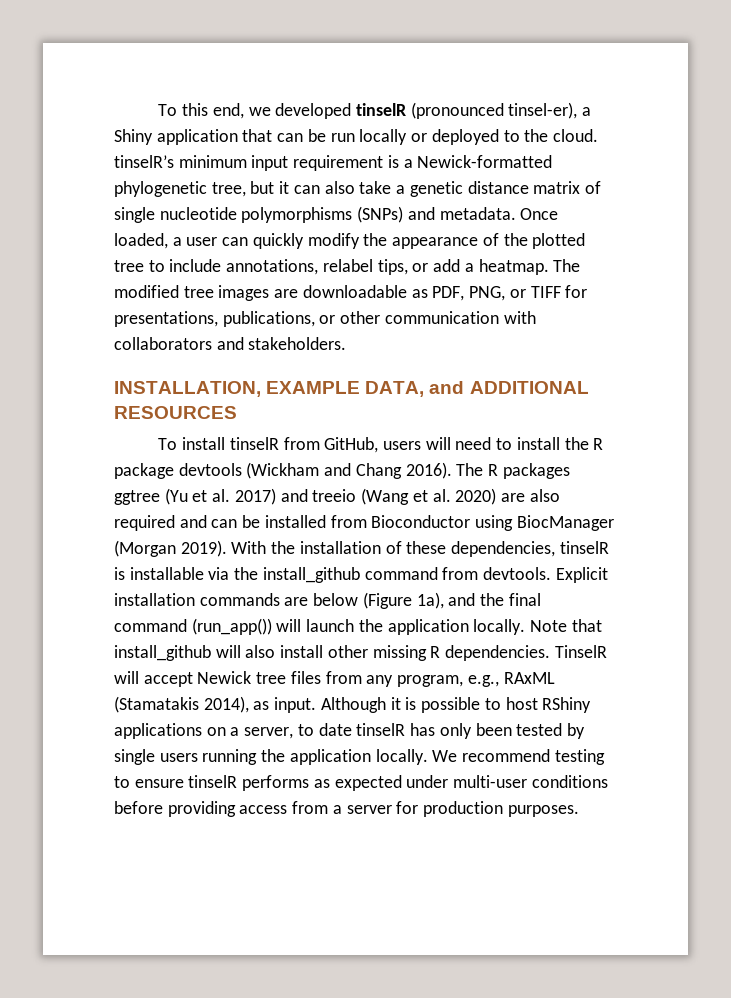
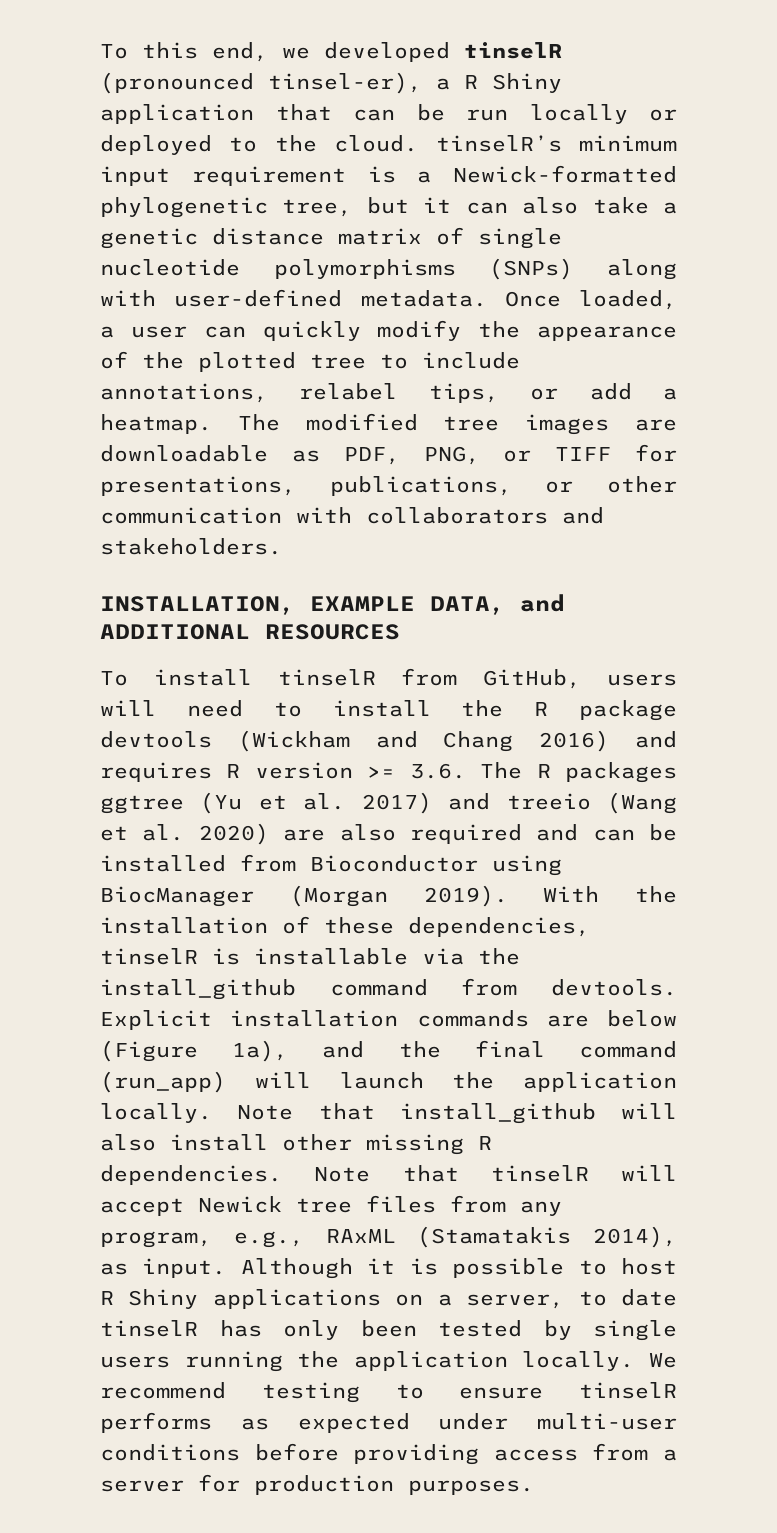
(592, 111) none -> [464,75,478,89] R
[407,207,435,220] and -> [607,259,677,280] [100,289,343,307] along with user-defined
[405,462,452,479] 2016). -> [539,730,677,752] [100,762,466,782] 2016) and requires R version >= 3.6.
[191,618,272,635] (run_app()) -> [100,1071,226,1093] (run_app)
[554,645,607,658] TinselR -> [314,1165,589,1182] Note that tinselR
[542,697,592,713] RShiny -> [100,1289,199,1309] R Shiny

